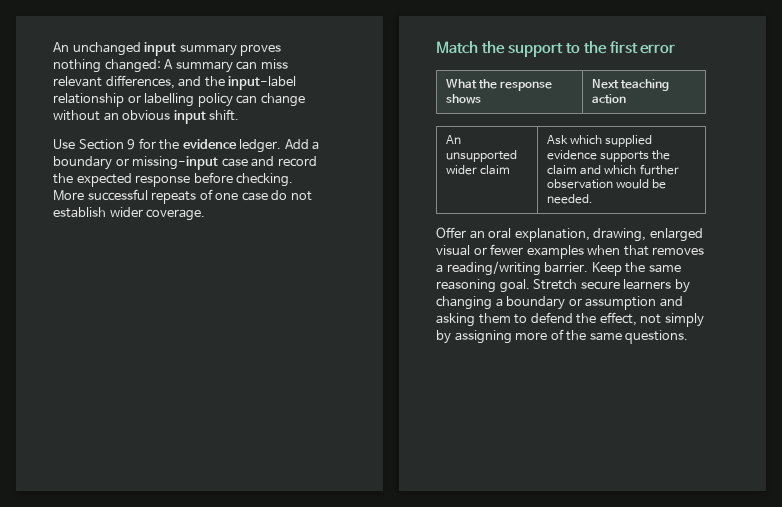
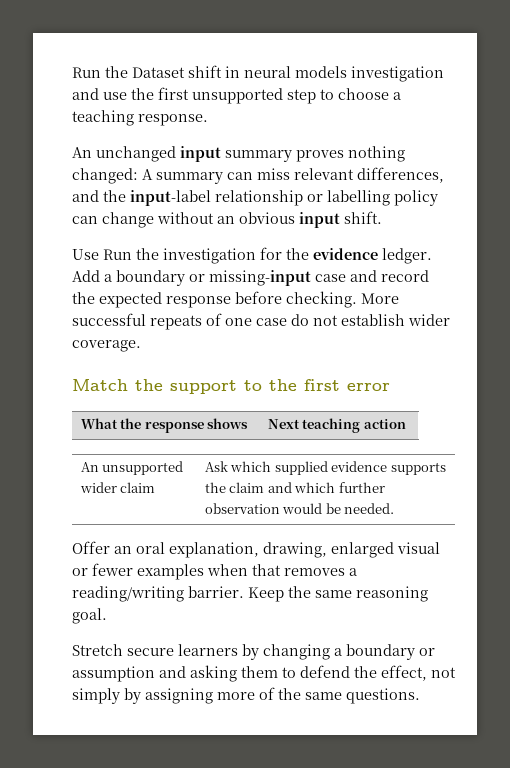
(53, 47) none -> [72,65,444,82] [72,87,401,104] [72,110,208,126] Run the Dataset shift in neural models investigation and use the first unsupported step to choose a teaching response. //
[78,139,136,150] Section 9 -> [103,248,256,264] Run the investigation
(530, 286) none -> (107, 616) //

